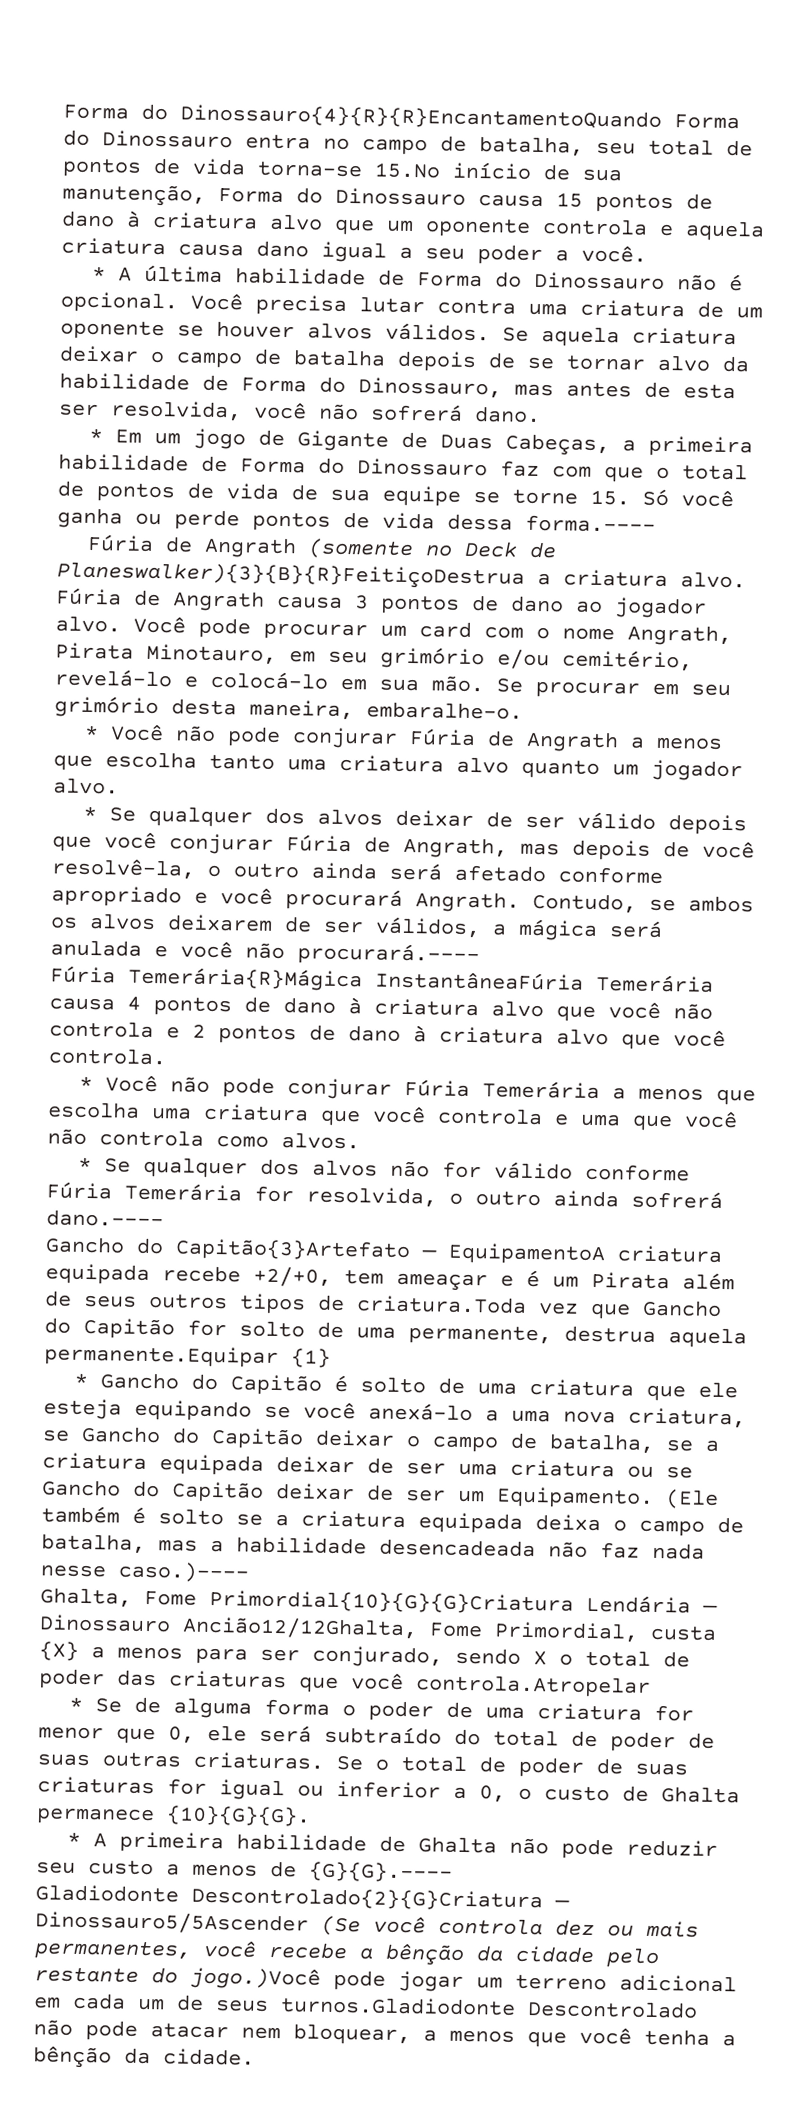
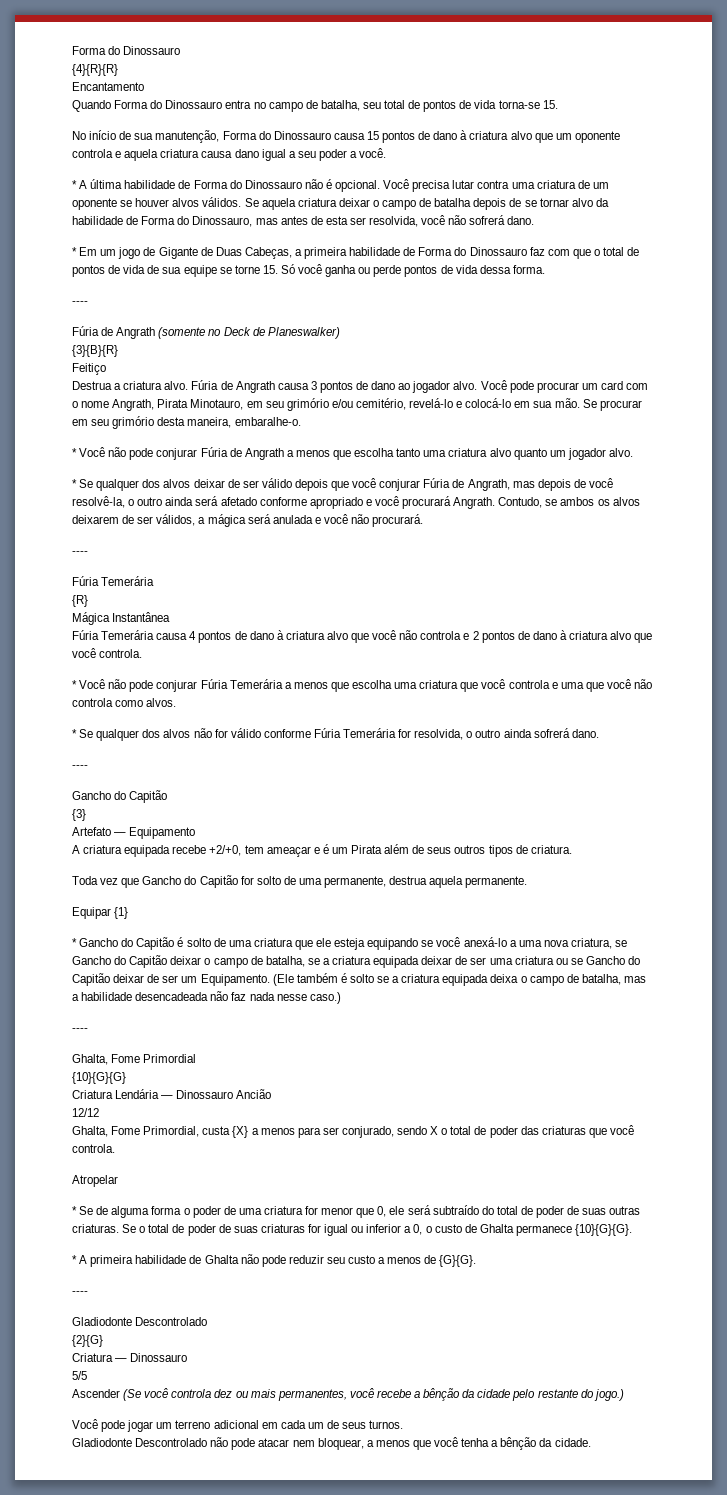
[63,103,662,131] Forma do Dinossauro{4}{R}{R}EncantamentoQuando -> [72,46,181,55] [72,64,118,76] [72,82,144,91] [72,100,111,112] Forma do Dinossauro // {4}{R}{R} // Encantamento // Quando
[374,162,441,179] 15.No -> [542,100,558,109] [72,131,86,140] 15. // No
[525,514,656,533] forma.---- -> [512,265,545,274] [72,301,88,305] forma. // ----
[56,561,525,590] Planeswalker){3}{B}{R}FeitiçoDestrua -> [267,327,340,339] [72,345,118,357] [72,363,106,375] [72,381,112,390] Planeswalker) // {3}{B}{R} // Feitiço // Destrua
[297,942,480,967] [50,965,584,992] procurará.---- // Fúria Temerária{R}Mágica InstantâneaFúria -> [372,514,424,527] [72,551,88,555] [72,576,155,586] [72,595,88,607] [72,612,171,625] [72,630,99,640] procurará. // ---- // Fúria Temerária // {R} // Mágica Instantânea // Fúria
[46,1209,164,1228] [45,1236,606,1266] dano.---- // Gancho do Capitão{3}Artefato — EquipamentoA -> [571,729,599,738] [72,765,88,769] [72,790,168,803] [72,809,86,821] [72,827,196,839] [72,845,80,854] dano. // ---- // Gancho do Capitão // {3} // Artefato — Equipamento // A
[356,1295,527,1314] criatura.Toda -> [530,845,572,854] [72,876,98,885] criatura. // Toda
[44,1344,279,1369] permanente.Equipar -> [465,876,528,888] [72,907,111,919] permanente. // Equipar
[118,1561,250,1583] [40,1587,718,1615] [39,1614,418,1640] caso.)---- // Ghalta, Fome Primordial{10}{G}{G}Criatura Lendária — Dinossauro Ancião12/12Ghalta, -> [309,992,341,1004] [72,1028,88,1032] [72,1054,197,1065] [72,1072,126,1084] [72,1089,272,1099] [72,1108,99,1117] [72,1126,108,1137] caso.) // ---- // Ghalta, Fome Primordial // {10}{G}{G} // Criatura Lendária — Dinossauro Ancião // 12/12 // Ghalta,
[415,1674,651,1698] controla.Atropelar -> [72,1144,115,1153] [72,1175,118,1187] controla. // Atropelar
[309,1861,453,1883] [35,1884,570,1912] [35,1911,309,1935] {G}{G}.---- // Gladiodonte Descontrolado{2}{G}Criatura — Dinossauro5/5Ascender -> [439,1255,477,1267] [72,1291,88,1295] [72,1317,208,1326] [72,1335,103,1347] [72,1353,188,1362] [72,1371,87,1380] [72,1389,120,1398] {G}{G}. // ---- // Gladiodonte Descontrolado // {2}{G} // Criatura — Dinossauro // 5/5 // Ascender
[190,1967,321,1990] jogo.)Você -> [593,1389,624,1401] [72,1419,98,1429] jogo.) // Você
[280,1996,516,2016] turnos.Gladiodonte -> [369,1420,404,1429] [72,1438,132,1447] turnos. // Gladiodonte

